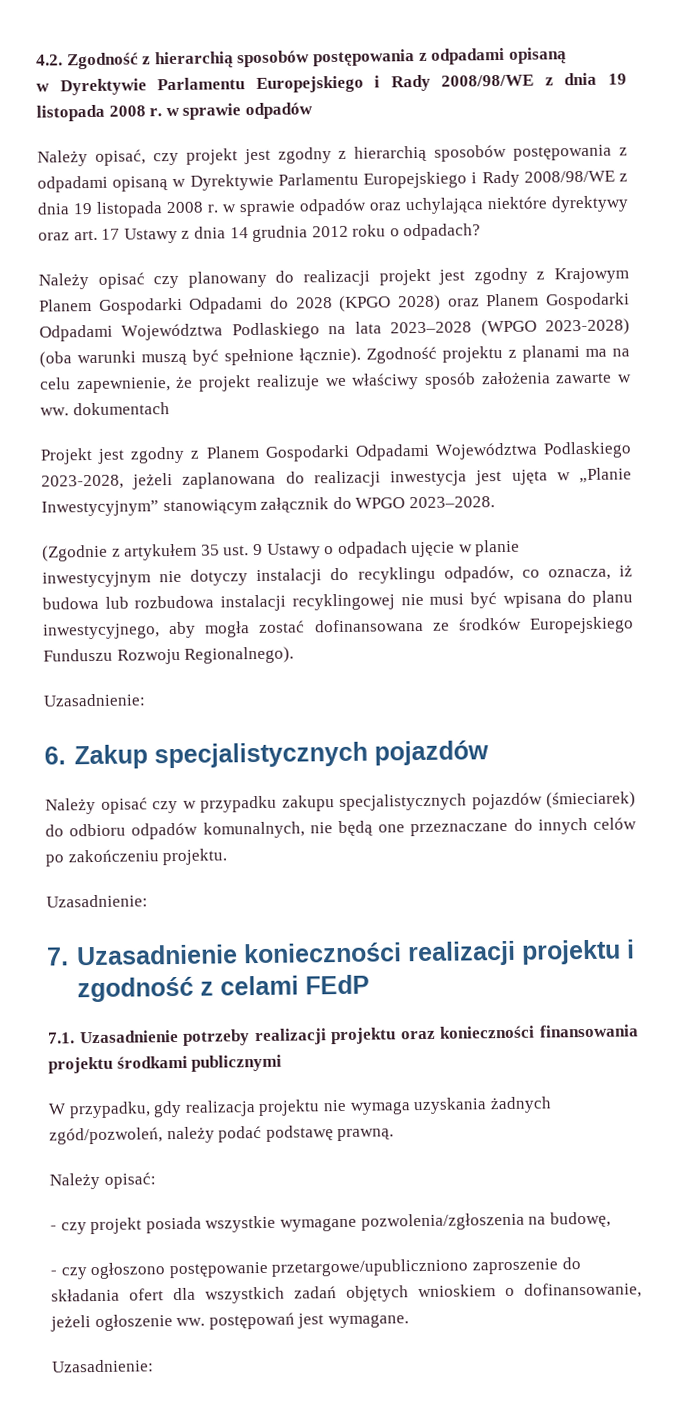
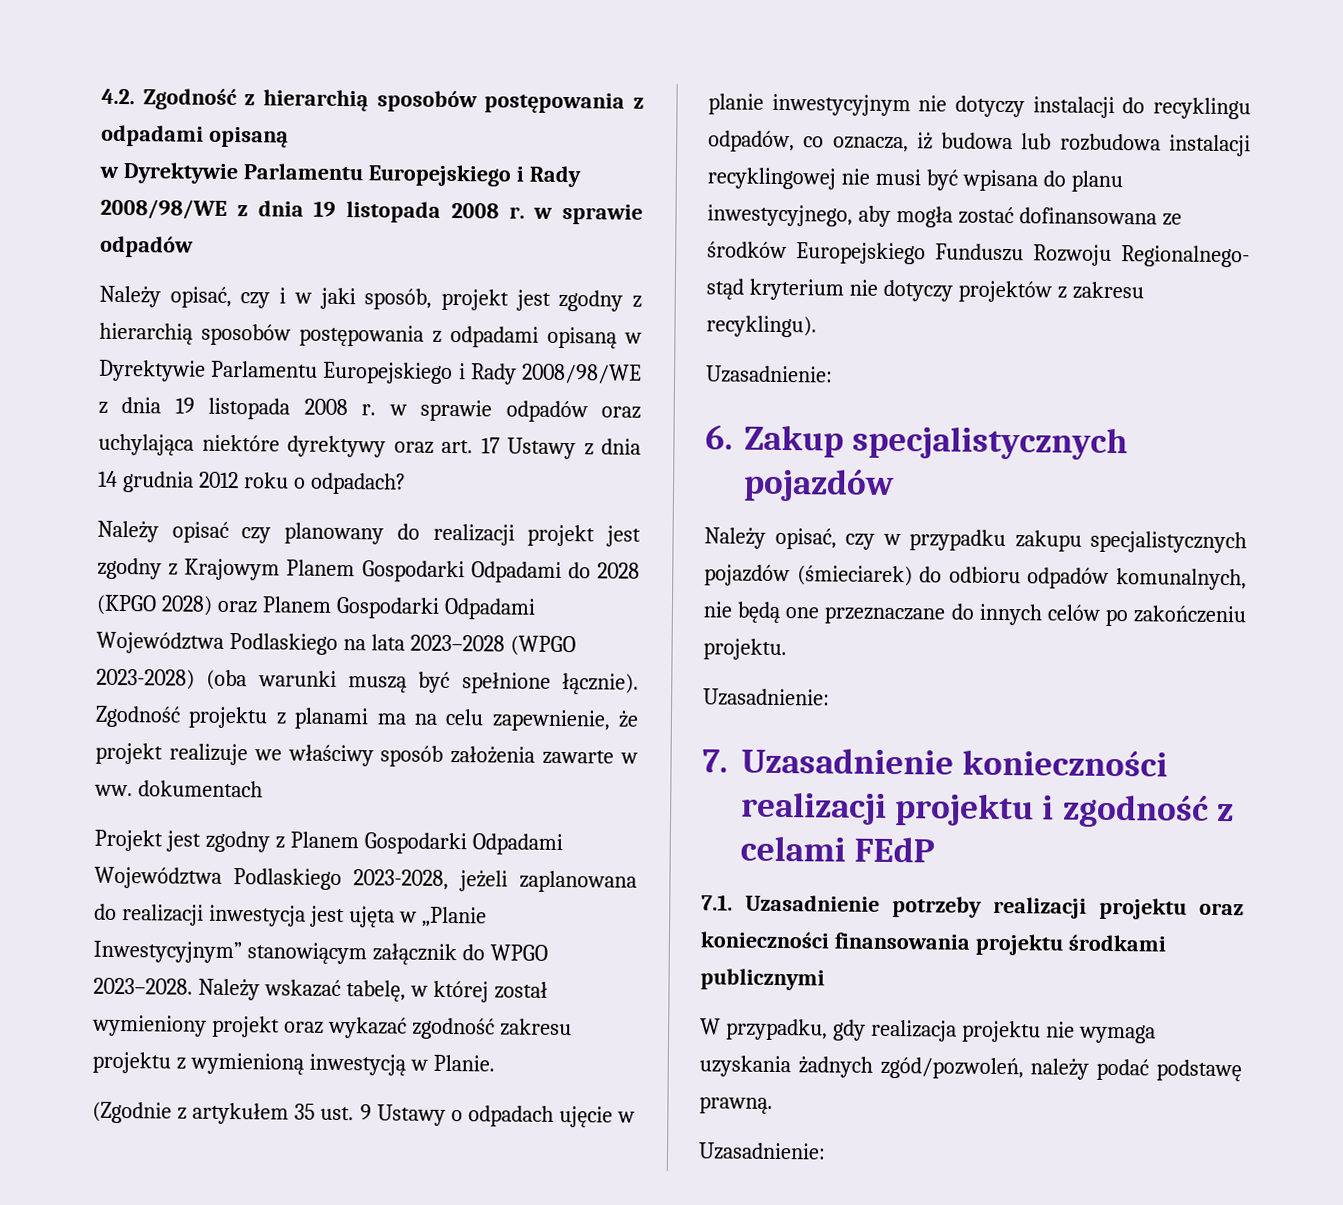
(179, 159) none -> [279,287,433,310] i w jaki sposób,
(495, 502) none -> [197,978,548,1003] [92,1014,572,1040] [92,1051,495,1076] Należy wskazać tabelę, w której został wymieniony projekt oraz wykazać zgodność zakresu projektu z wymienioną inwestycją w Planie.
[184,646,295,664] Regionalnego). -> [1121,245,1250,268] [706,278,1144,303] [706,315,817,338] Regionalnego- stąd kryterium nie dotyczy projektów z zakresu recyklingu).
[100,797,148,814] opisać -> [774,527,837,550] opisać,
[49,1172,156,1190] [50,1211,611,1235] [50,1257,581,1280] [51,1282,642,1304] [50,1312,409,1332] // Należy opisać: // - czy projekt posiada wszystkie wymagane pozwolenia/zgłoszenia na budowę, // - czy ogłoszono postępowanie przetargowe/upubliczniono zaproszenie do składania ofert dla wszystkich zadań objętych wnioskiem o dofinansowanie, jeżeli ogłoszenie ww. postępowań jest wymagane. -> (773, 1105) none

